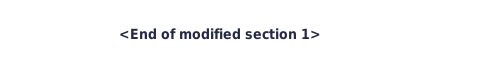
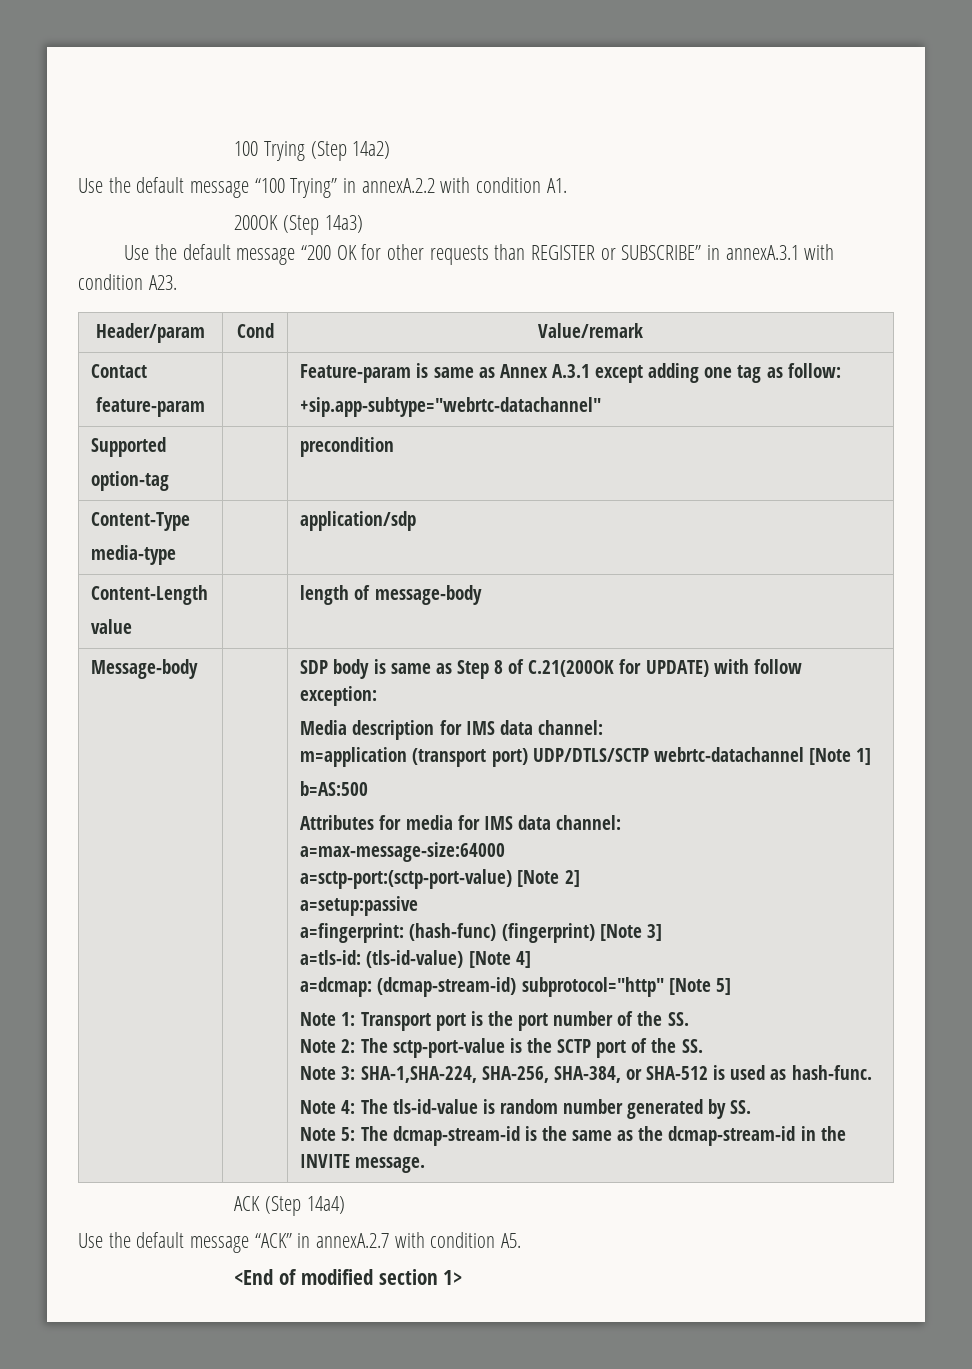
(119, 34) none -> [234,141,391,161] [78,177,567,198] [234,215,363,235] [124,244,835,265] [78,274,177,290] [96,323,205,343] [236,323,274,338] [538,323,643,338] [91,364,148,378] [96,397,205,417] [300,363,841,383] [300,397,602,417] [91,437,167,457] [91,471,170,491] [300,437,395,457] [91,512,191,531] [91,545,177,565] [300,511,417,531] [91,585,209,605] [91,619,133,634] [300,585,482,605] [91,659,199,679] [300,659,802,679] [300,686,378,706] [300,720,603,740] [300,747,872,767] [300,781,369,796] [300,815,622,830] [300,842,506,862] [300,869,580,889] [300,896,419,916] [300,923,662,943] [300,950,531,968] [300,977,731,997] [300,1011,689,1031] [300,1038,703,1058] [300,1065,872,1083] [300,1099,752,1119] [300,1126,846,1146] [300,1154,426,1173] [234,1196,345,1216] [78,1232,522,1253] 100 Trying (Step 14a2) // Use the default message “100 Trying” in annexA.2.2 with condition A1. // 200OK (Step 14a3) // Use the default message “200 OK for other requests than REGISTER or SUBSCRIBE” in annexA.3.1 with condition A23. // Header/param | Cond | Value/remark // Contact // feature-param | | Feature-param is same as Annex A.3.1 except adding one tag as follow: // +sip.app-subtype="webrtc-datachannel" // Supported // option-tag | | precondition // Content-Type // media-type | | application/sdp // Content-Length // value | | length of message-body // Message-body | | SDP body is same as Step 8 of C.21(200OK for UPDATE) with follow exception: // Media description for IMS data channel: // m=application (transport port) UDP/DTLS/SCTP webrtc-datachannel [Note 1] // b=AS:500 // Attributes for media for IMS data channel: // a=max-message-size:64000 // a=sctp-port:(sctp-port-value) [Note 2] // a=setup:passive // a=fingerprint: (hash-func) (fingerprint) [Note 3] // a=tls-id: (tls-id-value) [Note 4] // a=dcmap: (dcmap-stream-id) subprotocol="http" [Note 5] // Note 1: Transport port is the port number of the SS. // Note 2: The sctp-port-value is the SCTP port of the SS. // Note 3: SHA-1,SHA-224, SHA-256, SHA-384, or SHA-512 is used as hash-func. // Note 4: The tls-id-value is random number generated by SS. // Note 5: The dcmap-stream-id is the same as the dcmap-stream-id in the INVITE message. // ACK (Step 14a4) // Use the default message “ACK” in annexA.2.7 with condition A5. //

